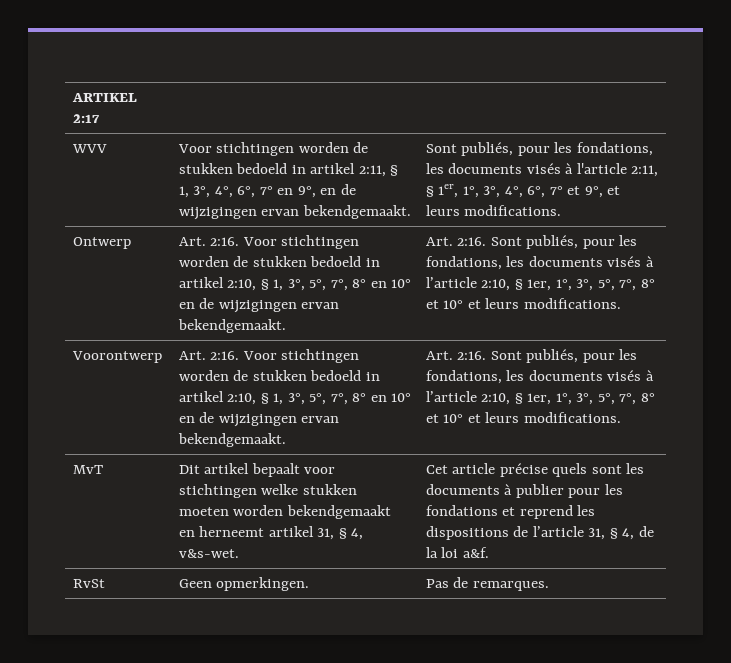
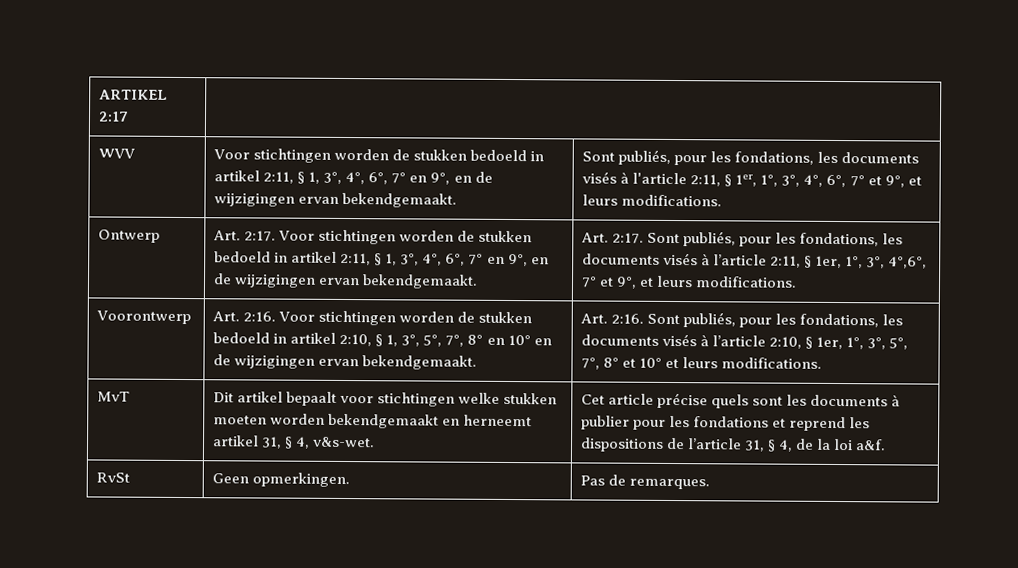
[210,235,360,249] [178,256,380,267] [178,277,411,291] [178,298,340,313] [177,319,286,333] [425,237,487,246] 2:16. Voor stichtingen worden de stukken bedoeld in artikel 2:10, § 1, 3°, 5°, 7°, 8° en 10° en de wijzigingen ervan bekendgemaakt. | Art. 2:16. -> [244,229,533,245] [213,251,549,267] [212,273,479,289] [580,232,645,244] 2:17. Voor stichtingen worden de stukken bedoeld in artikel 2:11, § 1, 3°, 4°, 6°, 7° en 9°, en de wijzigingen ervan bekendgemaakt. | Art. 2:17.
[481,279,655,291] [425,300,464,309] 2:10, § 1er, 1°, 3°, 5°, 7°, 8° et 10° -> [770,255,928,269] [580,276,638,289] 2:11, § 1er, 1°, 3°, 4°,6°, 7° et 9°,

